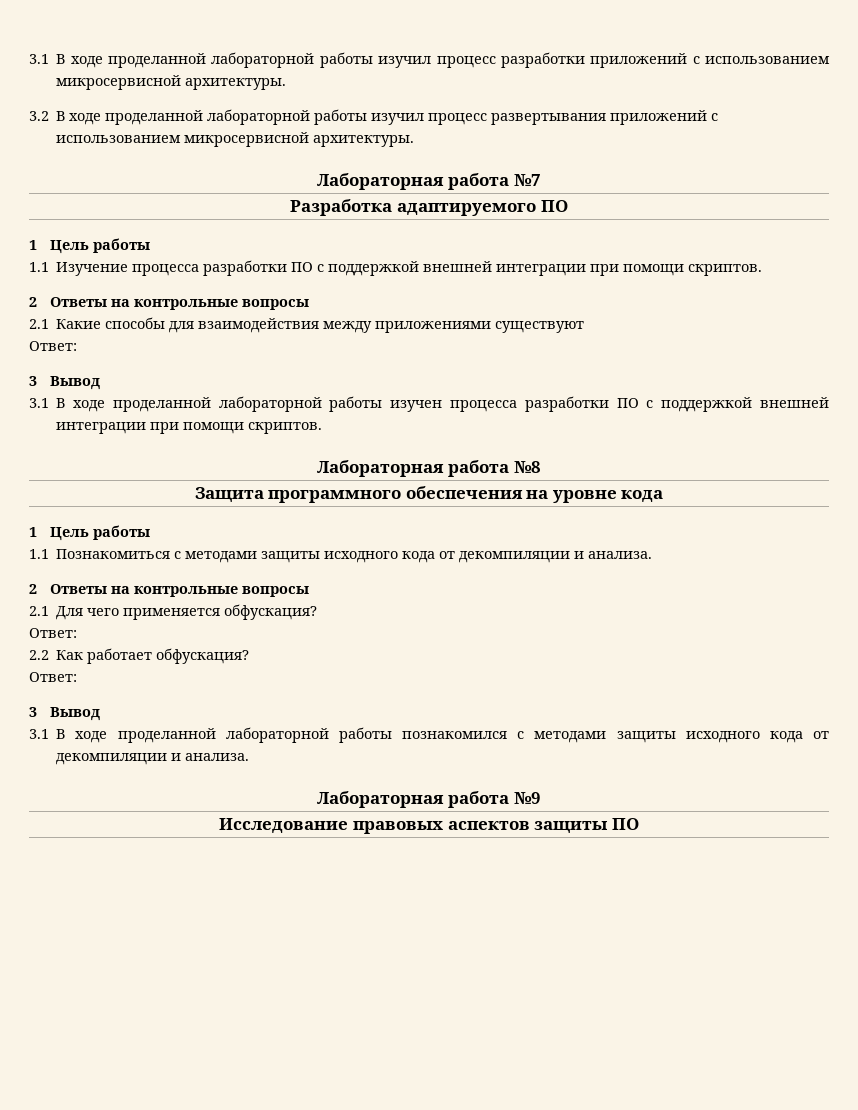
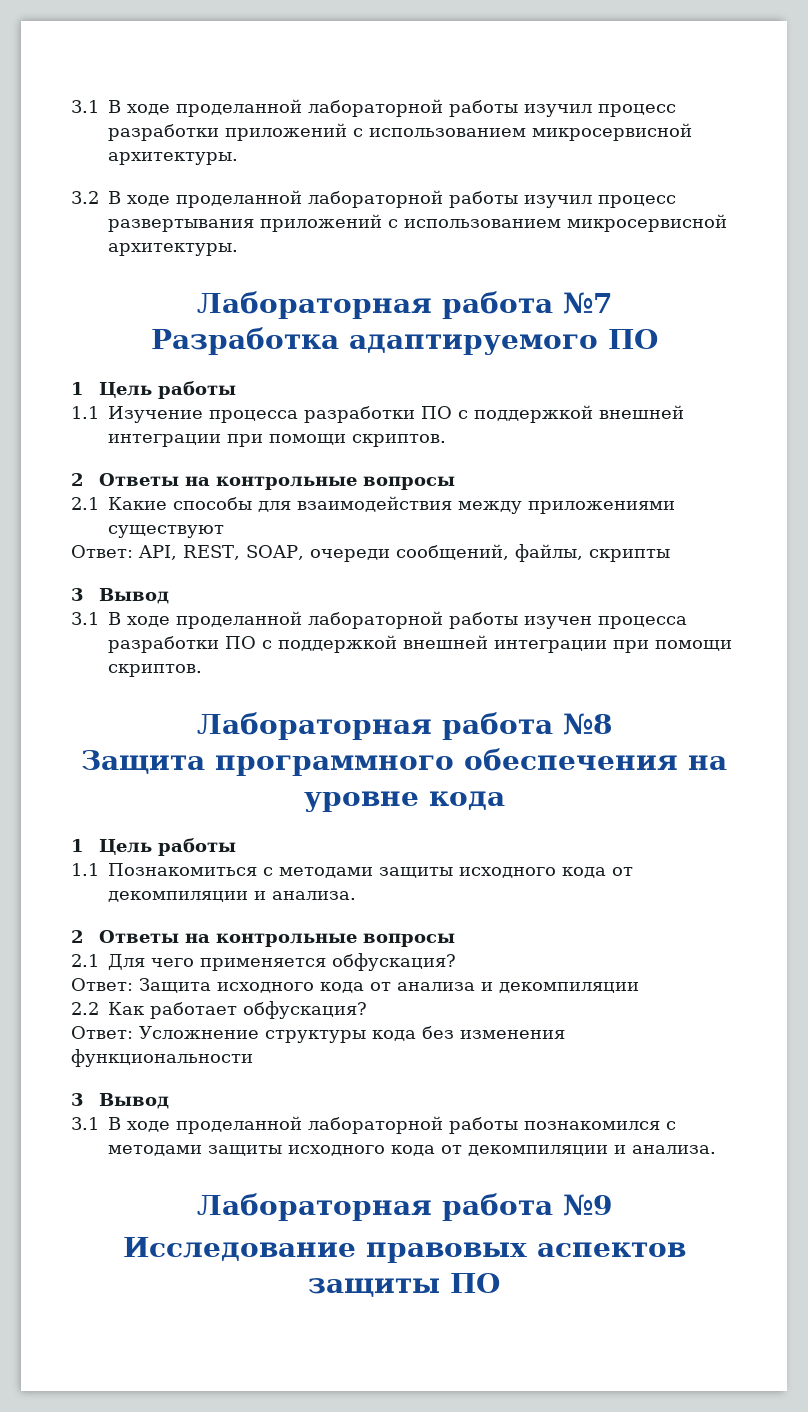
(77, 346) none -> [138,544,670,562] API, REST, SOAP, очереди сообщений, файлы, скрипты
(77, 633) none -> [139,978,639,993] Защита исходного кода от анализа и декомпиляции
(77, 677) none -> [139,1026,565,1043] [71,1049,253,1067] Усложнение структуры кода без изменения функциональности

